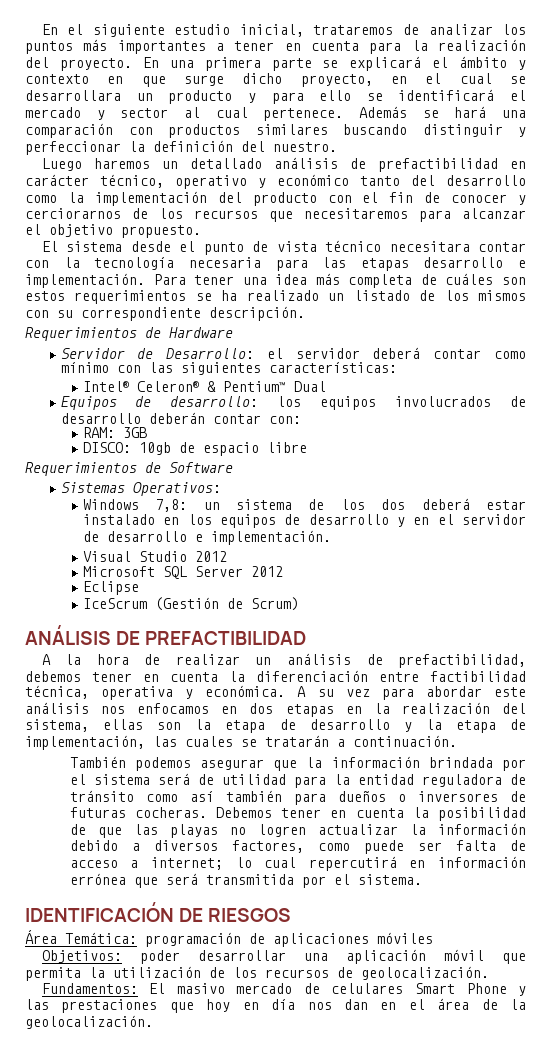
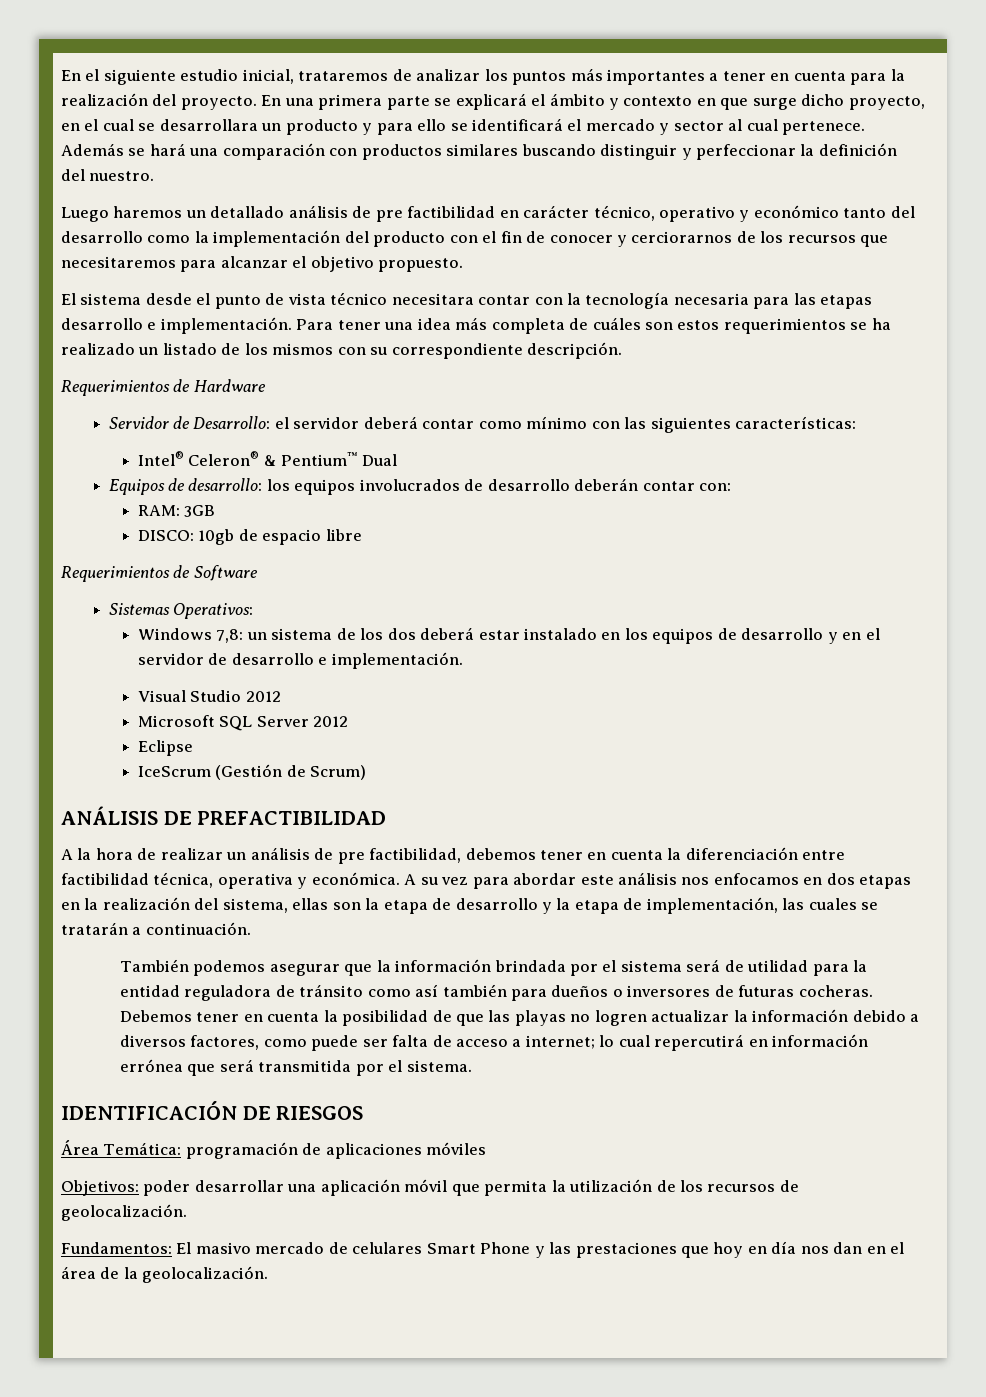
[377,158,498,172] prefactibilidad -> [375,206,496,222] pre factibilidad
[398,654,526,668] prefactibilidad, -> [337,848,462,864] pre factibilidad,

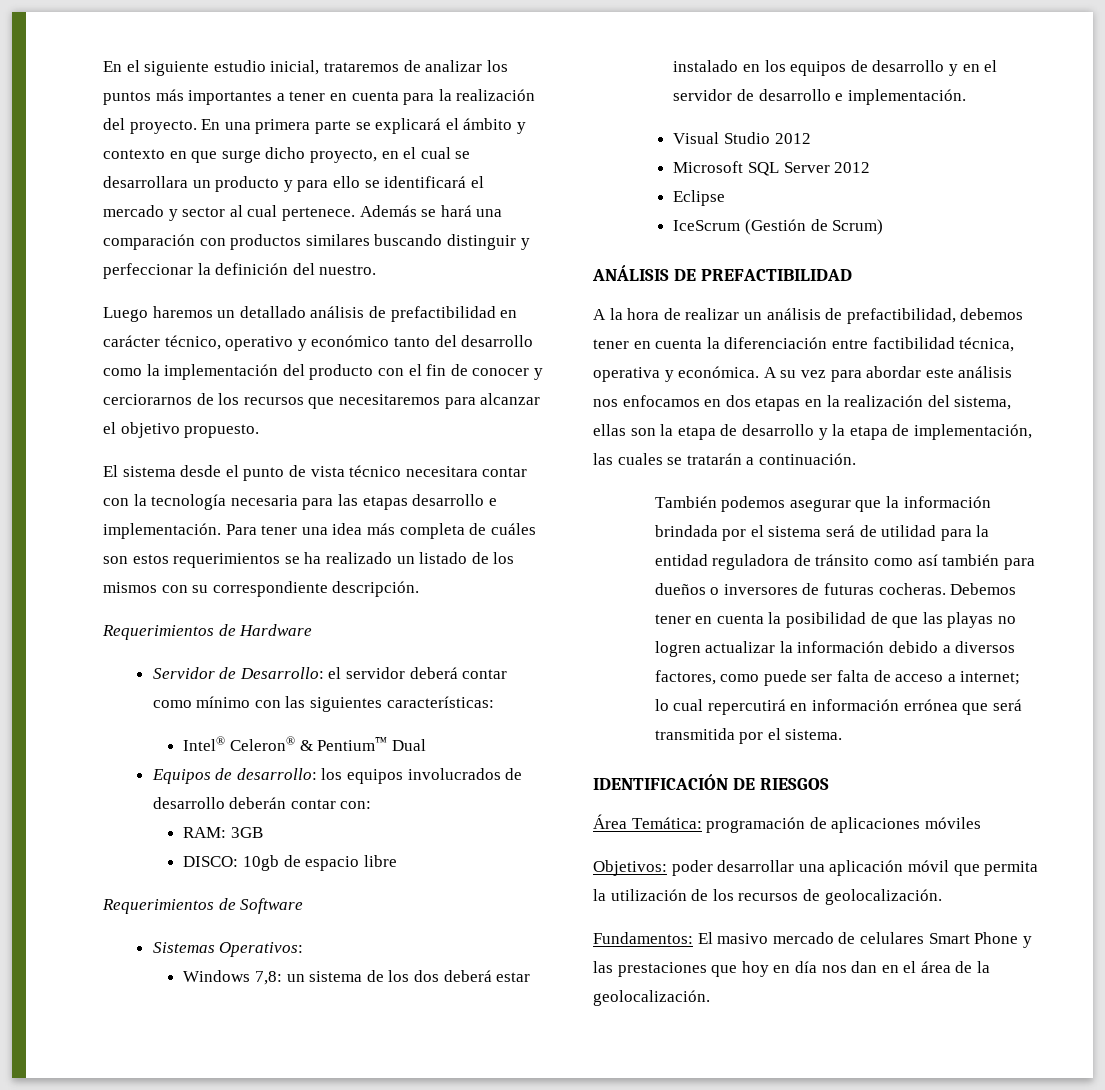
[375,206,496,222] pre factibilidad -> [390,306,496,322] prefactibilidad
[337,848,462,864] pre factibilidad, -> [846,308,956,324] prefactibilidad,

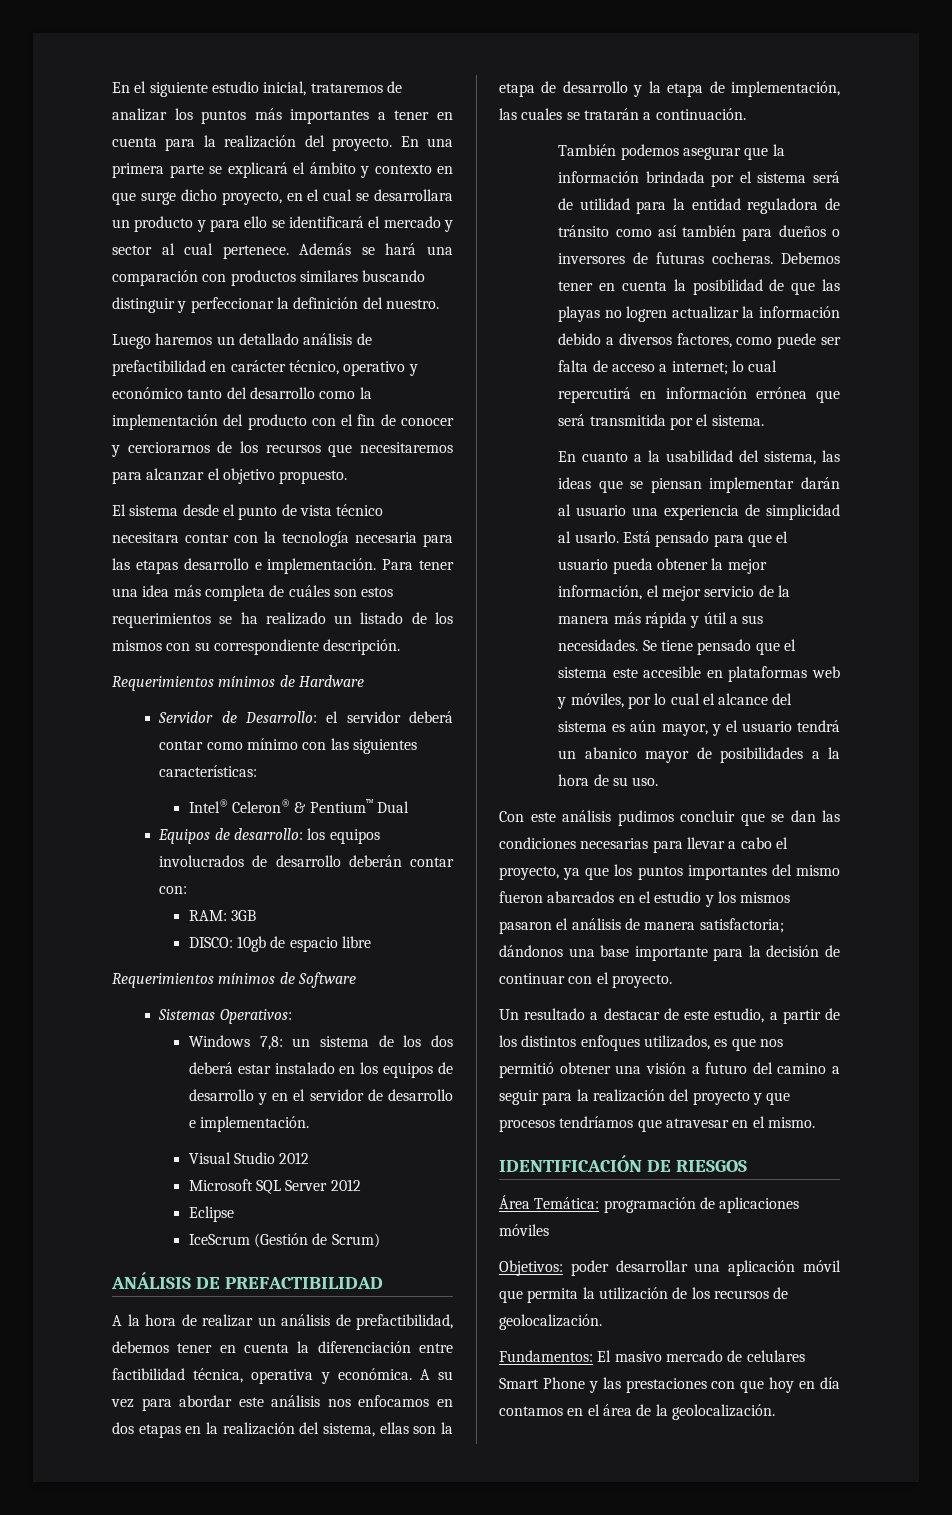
(214, 632) none -> [218,676,276,687] mínimos
(214, 906) none -> [218,973,276,984] mínimos
(843, 734) none -> [558,450,840,465] [558,477,840,493] [558,504,840,520] [558,531,789,547] [558,558,767,574] [558,585,790,601] [558,612,764,628] [558,639,796,655] [558,666,840,682] [557,693,793,709] [558,720,840,736] [558,747,840,763] [558,774,659,786] [499,810,840,826] [499,837,788,853] [499,864,840,880] [499,891,791,907] [499,918,784,934] [499,945,840,961] [499,972,672,988] [499,1008,840,1024] [499,1035,783,1051] [499,1062,840,1078] [499,1089,791,1105] [499,1116,815,1132] // En cuanto a la usabilidad del sistema, las ideas que se piensan implementar darán al usuario una experiencia de simplicidad al usarlo. Está pensado para que el usuario pueda obtener la mejor información, el mejor servicio de la manera más rápida y útil a sus necesidades. Se tiene pensado que el sistema este accesible en plataformas web y móviles, por lo cual el alcance del sistema es aún mayor, y el usuario tendrá un abanico mayor de posibilidades a la hora de su uso. // Con este análisis pudimos concluir que se dan las condiciones necesarias para llevar a cabo el proyecto, ya que los puntos importantes del mismo fueron abarcados en el estudio y los mismos pasaron el análisis de manera satisfactoria; dándonos una base importante para la decisión de continuar con el proyecto. // Un resultado a destacar de este estudio, a partir de los distintos enfoques utilizados, es que nos permitió obtener una visión a futuro del camino a seguir para la realización del proyecto y que procesos tendríamos que atravesar en el mismo.
(707, 969) none -> [711,1381,736,1389] con
[821,961,878,973] nos dan -> [499,1406,563,1416] contamos

